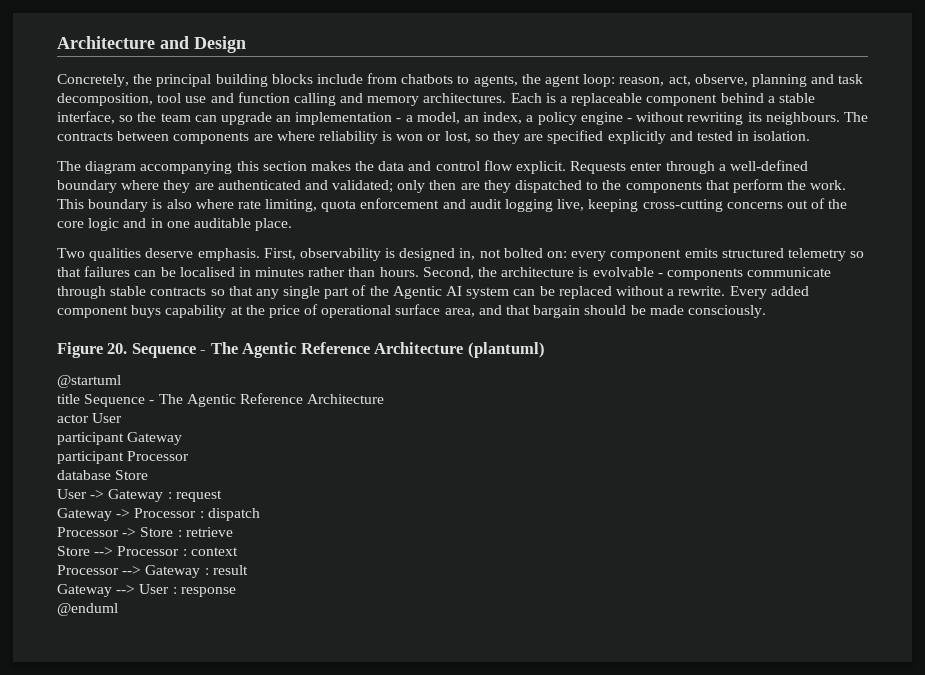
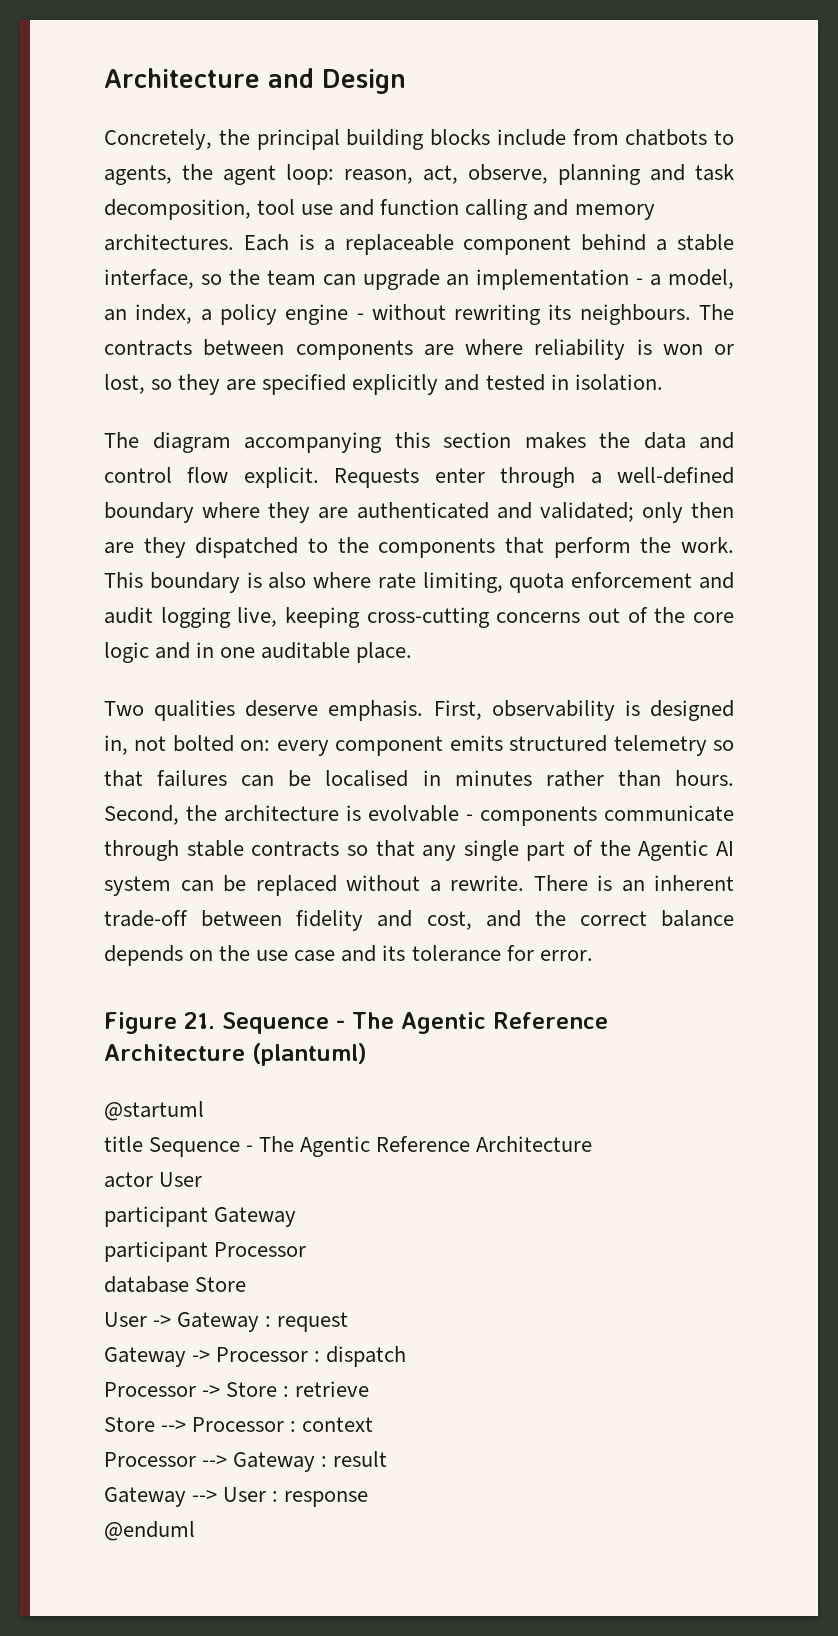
[729,286,809,299] [57,304,766,318] Every added component buys capability at the price of operational surface area, and that bargain should be made consciously. -> [533,875,734,892] [104,910,734,931] [104,945,593,966] There is an inherent trade-off between fidelity and cost, and the correct balance depends on the use case and its tolerance for error.
[107,343,128,354] 20. -> [184,1012,215,1029] 21.

